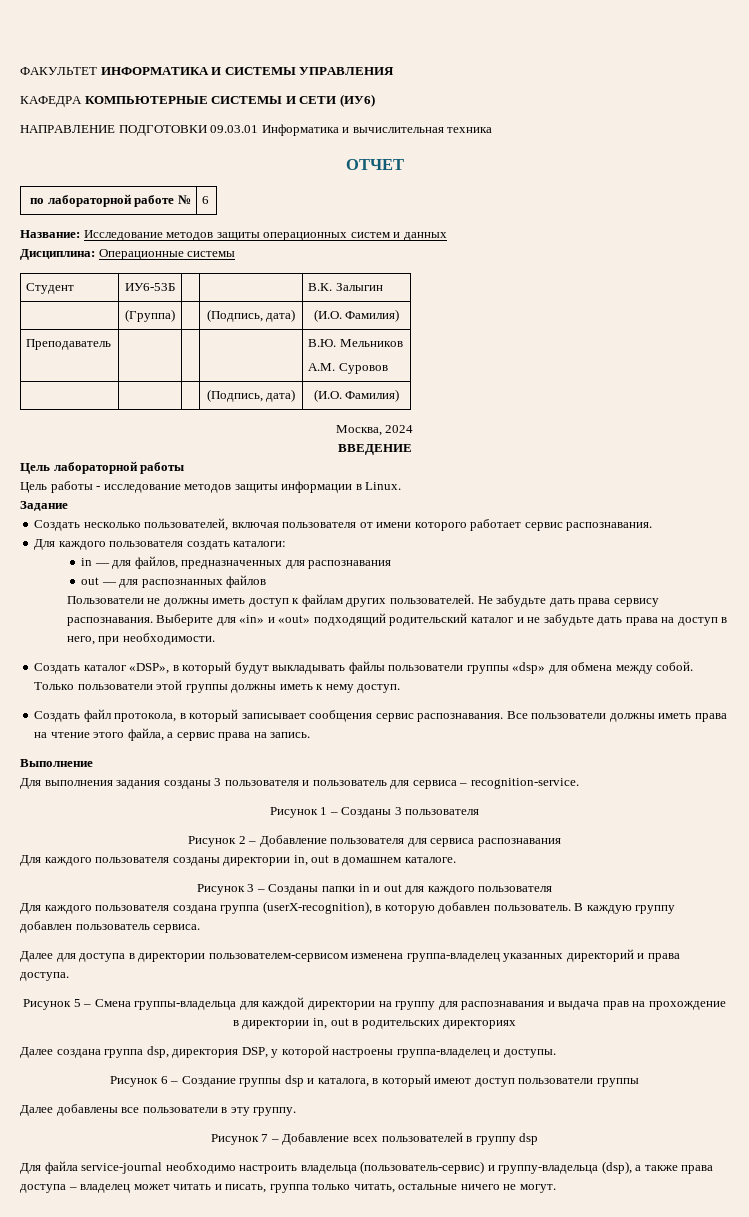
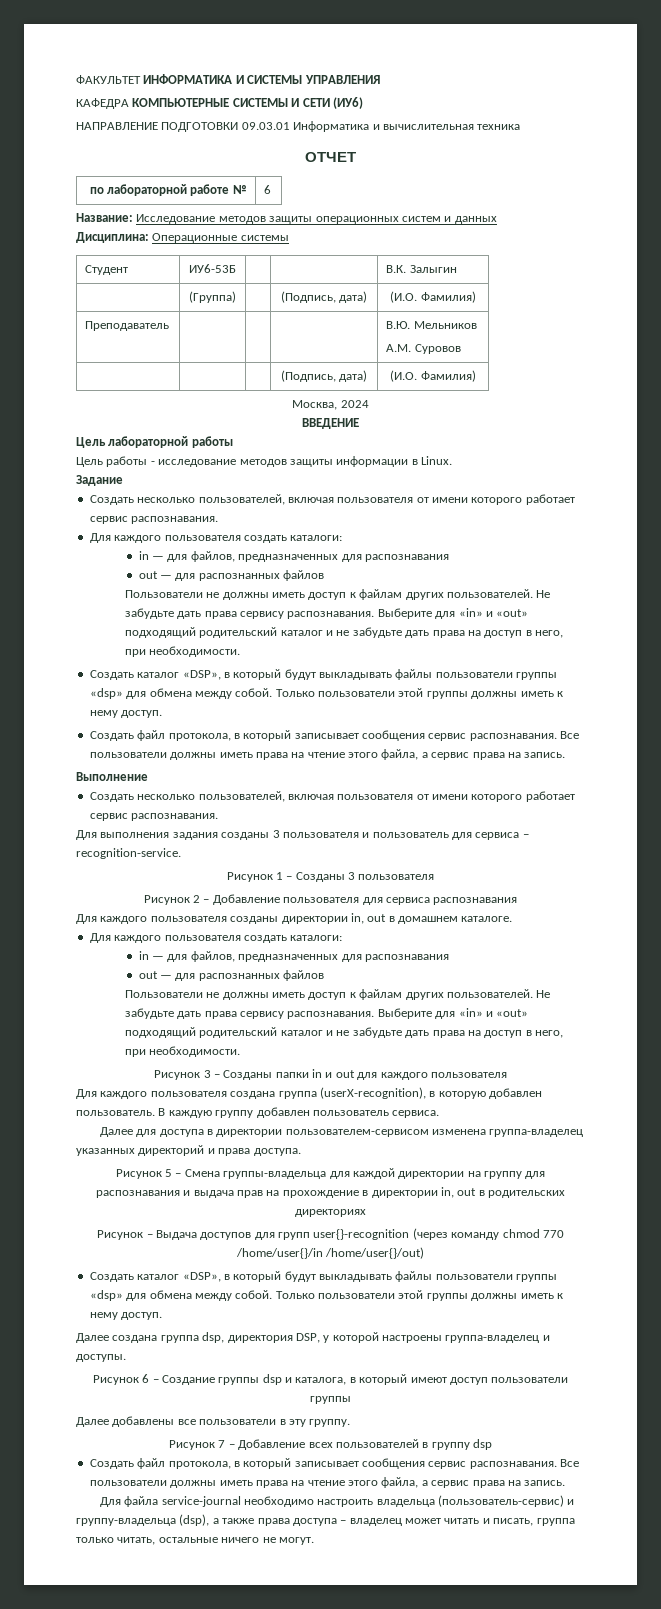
(93, 763) none -> [89,791,575,802] [89,813,219,821] // Создать несколько пользователей, включая пользователя от имени которого работает сервис распознавания.
(456, 860) none -> [89,933,343,943] [138,951,449,962] [138,970,325,981] [124,989,551,1000] [124,1008,529,1019] [124,1027,564,1038] [124,1046,241,1057] // Для каждого пользователя создать каталоги: // in — для файлов, предназначенных для распознавания // out — для распознанных файлов // Пользователи не должны иметь доступ к файлам других пользователей. Не забудьте дать права сервису распознавания. Выберите для «in» и «out» подходящий родительский каталог и не забудьте дать права на доступ в него, при необходимости.
(517, 1024) none -> [97,1228,564,1240] [235,1247,425,1259] [89,1271,558,1282] [89,1290,563,1301] [89,1312,163,1320] // Рисунок – Выдача доступов для групп user{}-recognition (через команду chmod 770 /home/user{}/in /home/user{}/out) // Создать каталог «DSP», в который будут выкладывать файлы пользователи группы «dsp» для обмена между собой. Только пользователи этой группы должны иметь к нему доступ.
(539, 1139) none -> [89,1458,580,1469] [89,1477,566,1488] // Создать файл протокола, в который записывает сообщения сервис распознавания. Все пользователи должны иметь права на чтение этого файла, а сервис права на запись.

